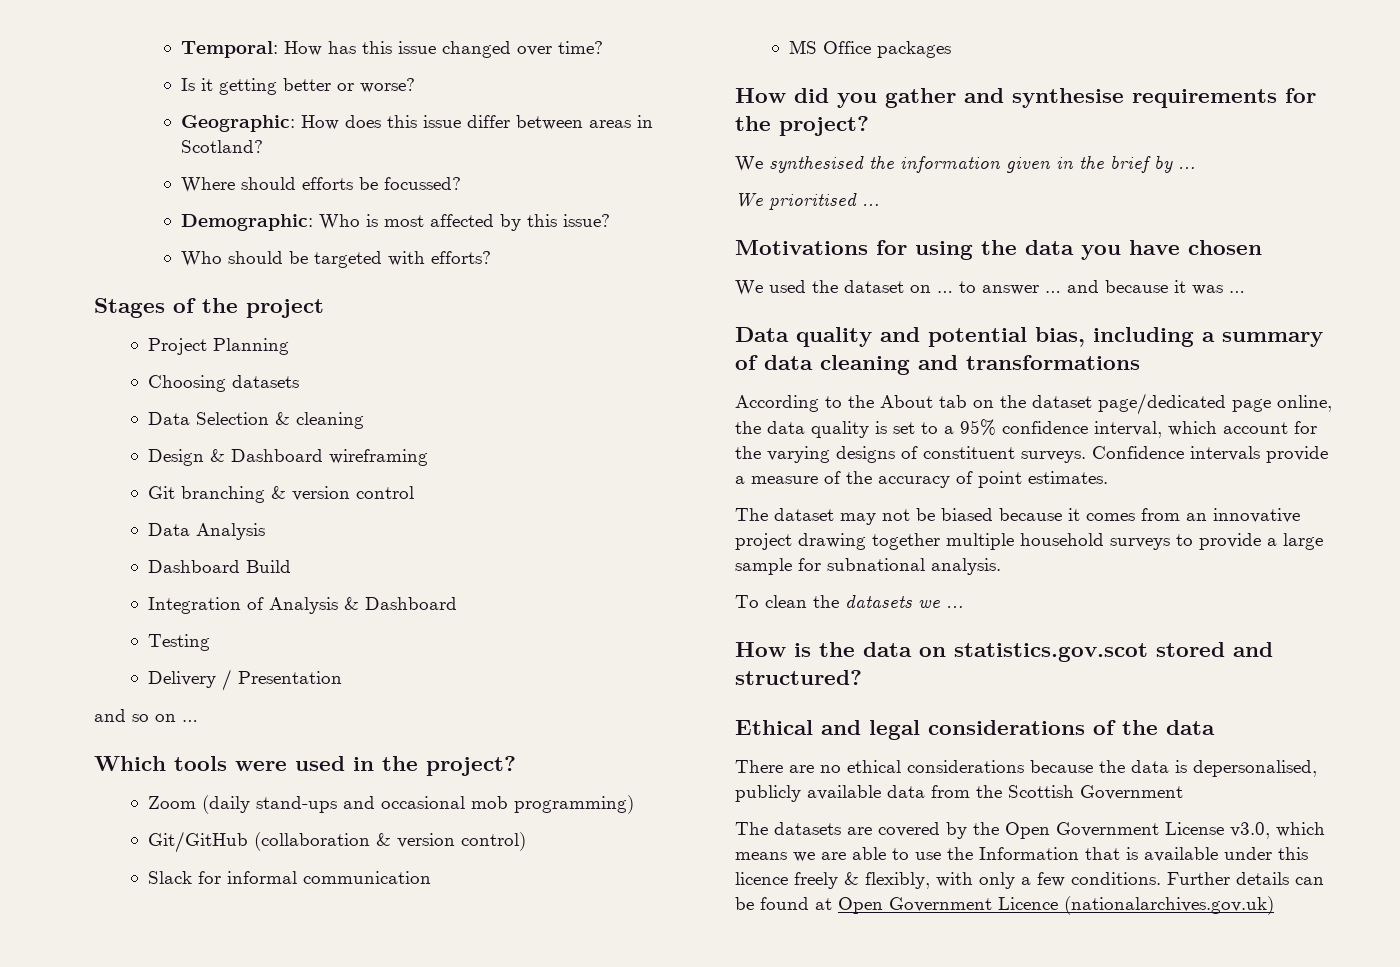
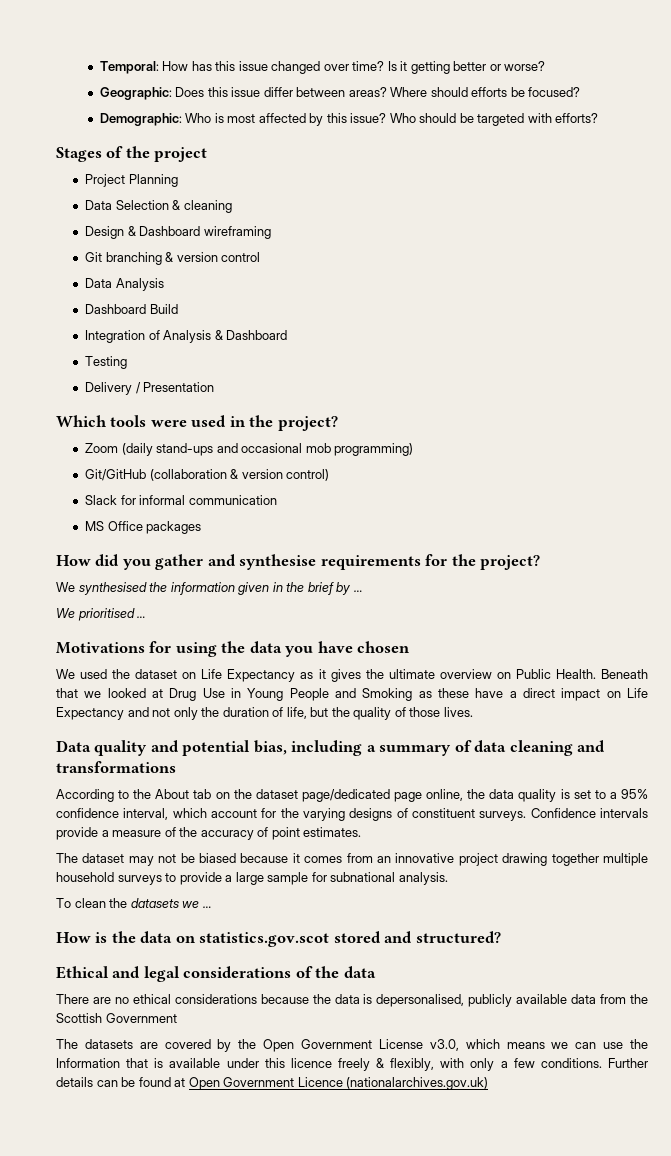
(604, 47) // -> (385, 66) none
[301,115,382,130] How does -> [175,87,205,97] Does
[589,115,654,128] [181,140,264,153] areas in Scotland? // -> [348,87,387,97] areas?
[384,177,462,190] focussed? -> [528,87,581,97] focused?
(611, 220) // -> (387, 118) none
[148,375,300,392] // Choosing datasets -> (178, 180) none
[94,709,198,722] // and so on … -> (215, 387) none
[937,280,1245,295] … to answer … and because it was … -> [201,669,648,682] [56,688,648,701] [56,707,473,720] Life Expectancy as it gives the ultimate overview on Public Health. Beneath that we looked at Drug Use in Young People and Smoking as these have a direct impact on Life Expectancy and not only the duration of life, but the quality of those lives.
[821,847,909,860] are able to -> [575,1042,597,1049] can

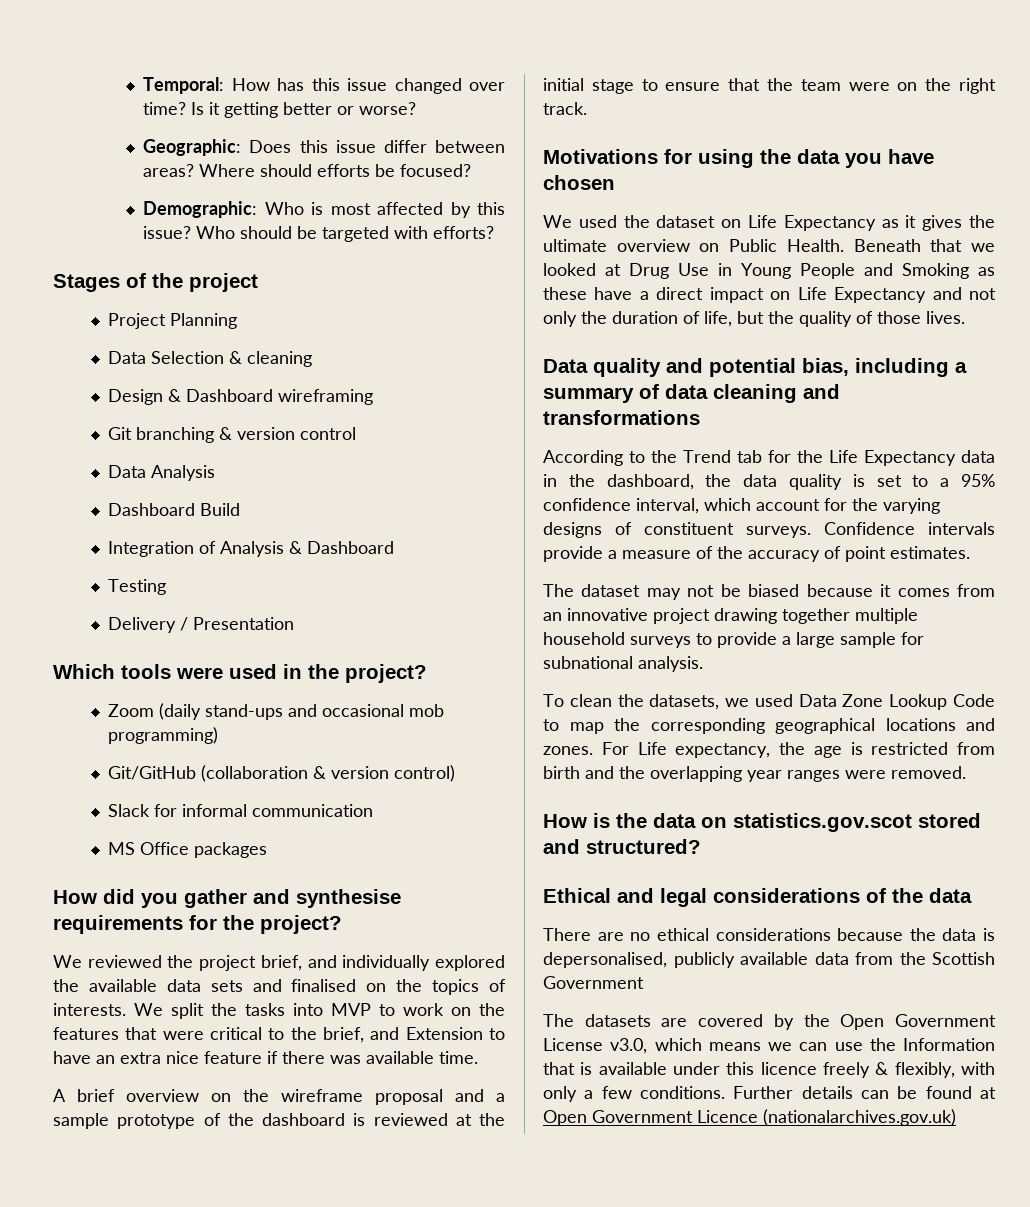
[78,582,363,595] [56,608,147,621] synthesised the information given in the brief by … // We prioritised … -> [87,955,506,971] [53,979,507,995] [53,1003,505,1019] [53,1027,505,1043] [53,1051,478,1064] [53,1089,505,1105] [53,1113,505,1129] [543,78,996,94] [543,102,587,115] reviewed the project brief, and individually explored the available data sets and finalised on the topics of interests. We split the tasks into MVP to work on the features that were critical to the brief, and Extension to have an extra nice feature if there was available time. // A brief overview on the wireframe proposal and a sample prototype of the dashboard is reviewed at the initial stage to ensure that the team were on the right track.
[155,789,464,802] About tab on the dataset page/dedicated page online, -> [683,450,995,466] [543,474,694,490] Trend tab for the Life Expectancy data in the dashboard,
[130,898,212,908] datasets we … -> [649,694,995,710] [543,718,995,734] [543,742,995,758] [543,766,966,782] datasets, we used Data Zone Lookup Code to map the corresponding geographical locations and zones. For Life expectancy, the age is restricted from birth and the overlapping year ranges were removed.

